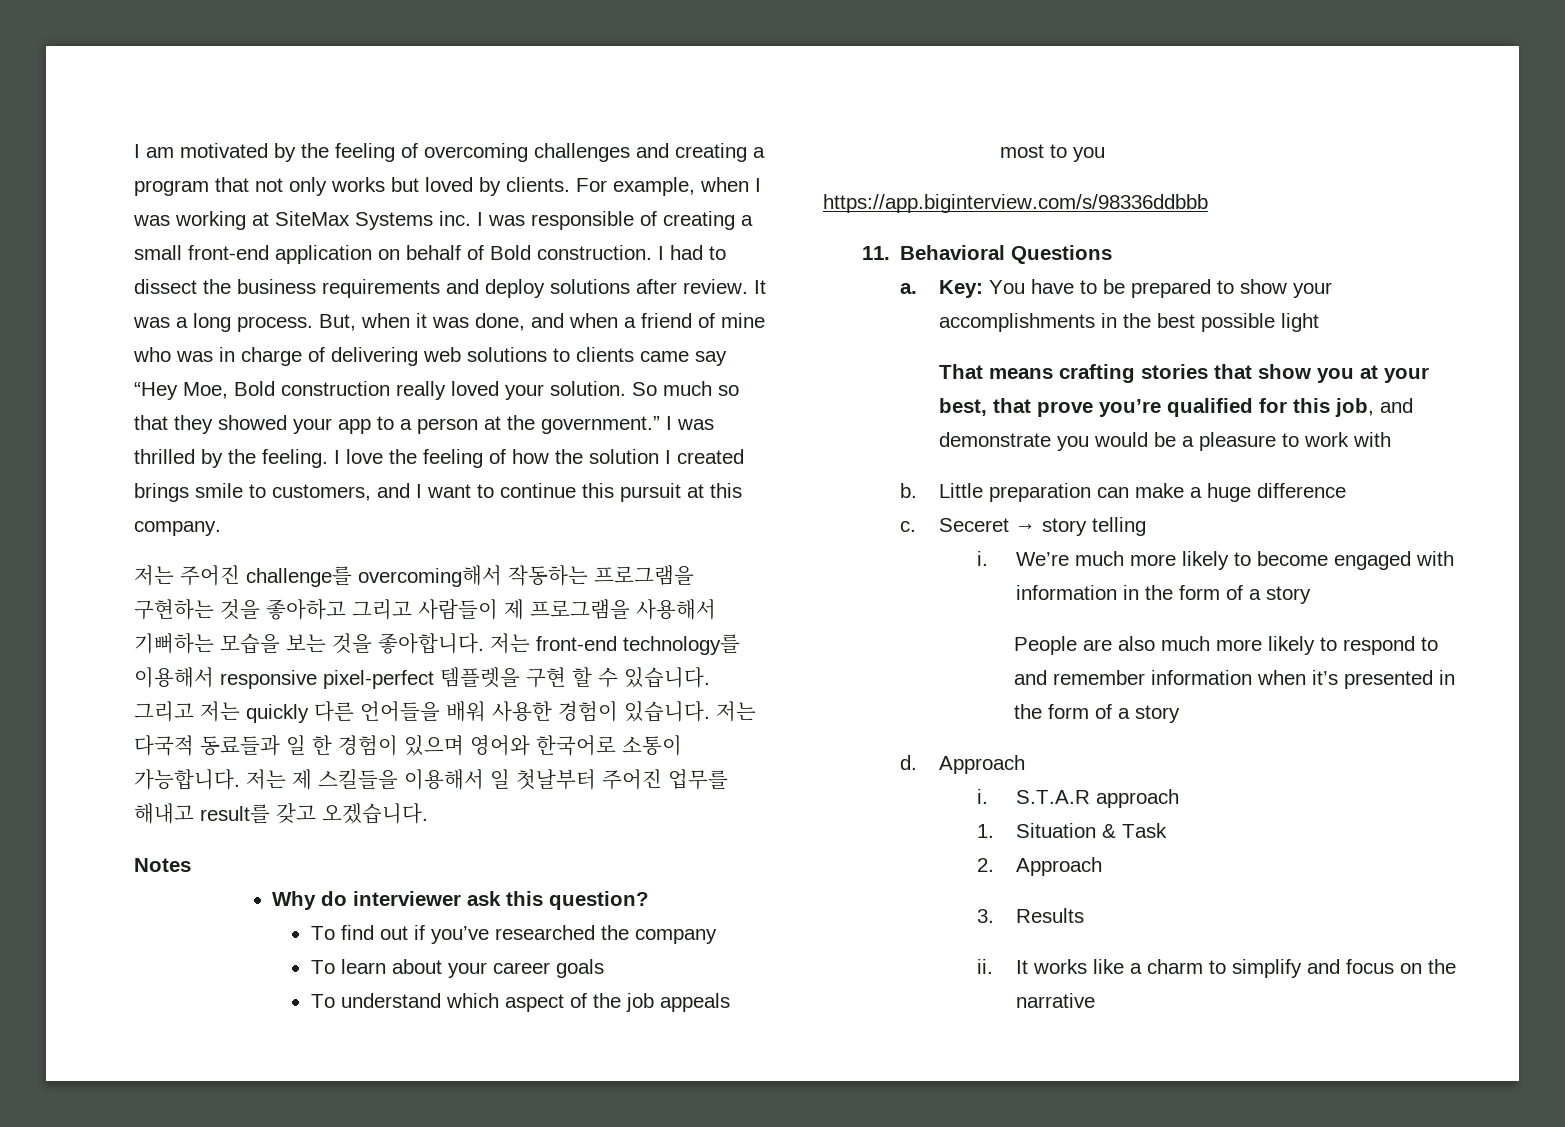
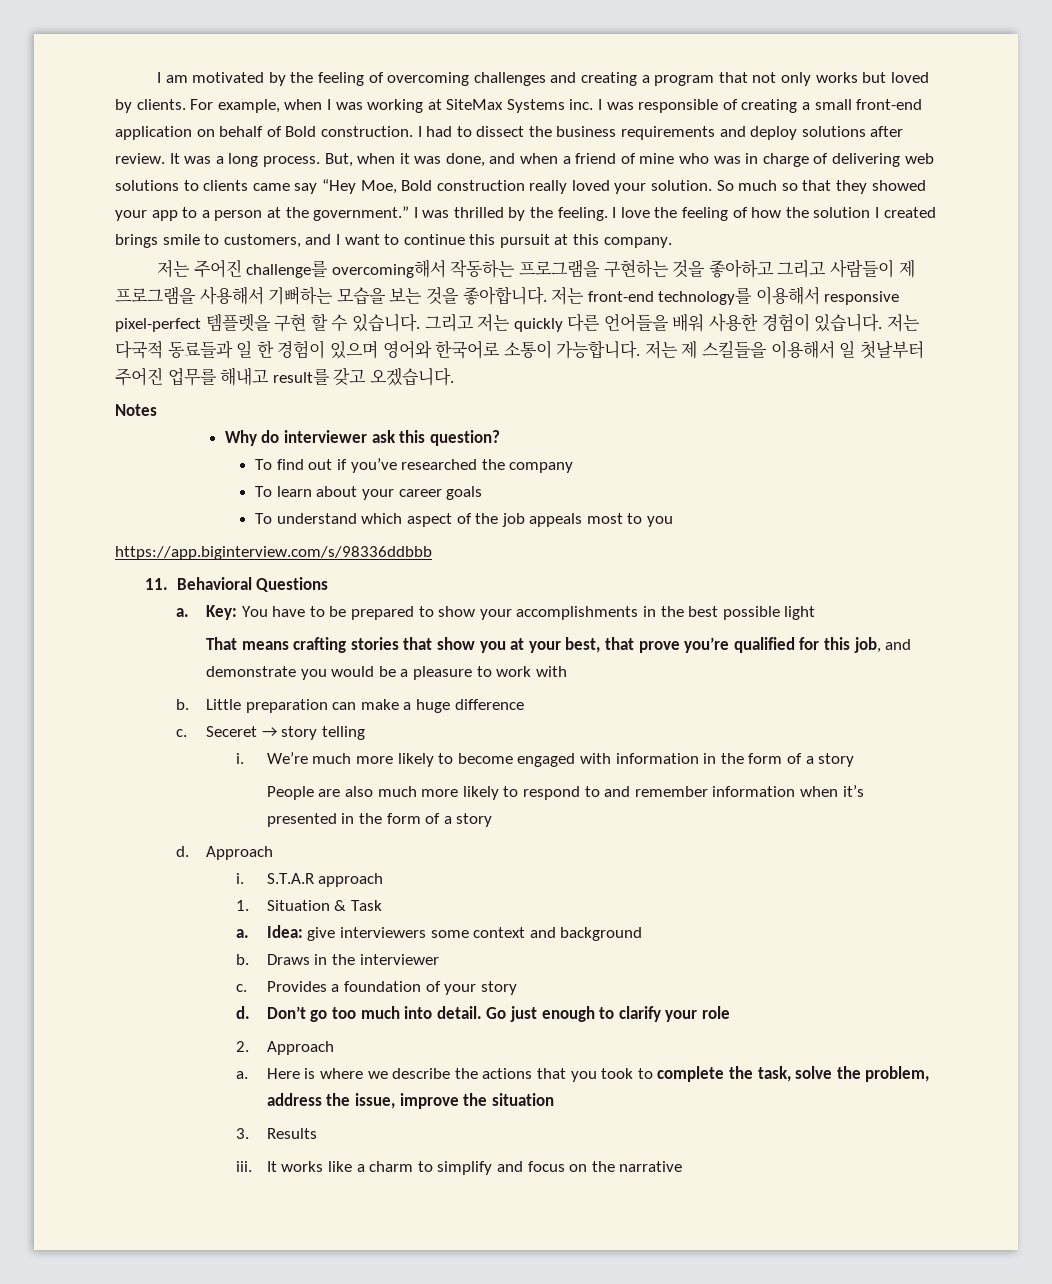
[977,857,1102,876] 2. Approach -> [236,925,643,941] [236,954,439,965] [236,981,517,995] [236,1006,730,1022] [236,1041,334,1055] [236,1066,930,1082] [266,1093,554,1109] a. Idea: give interviewers some context and background // b. Draws in the interviewer // c. Provides a foundation of your story // d. Don’t go too much into detail. Go just enough to clarify your role // 2. Approach // a. Here is where we describe the actions that you took to complete the task, solve the problem, address the issue, improve the situation
[977,959,994,974] ii. -> [236,1161,253,1172] iii.

